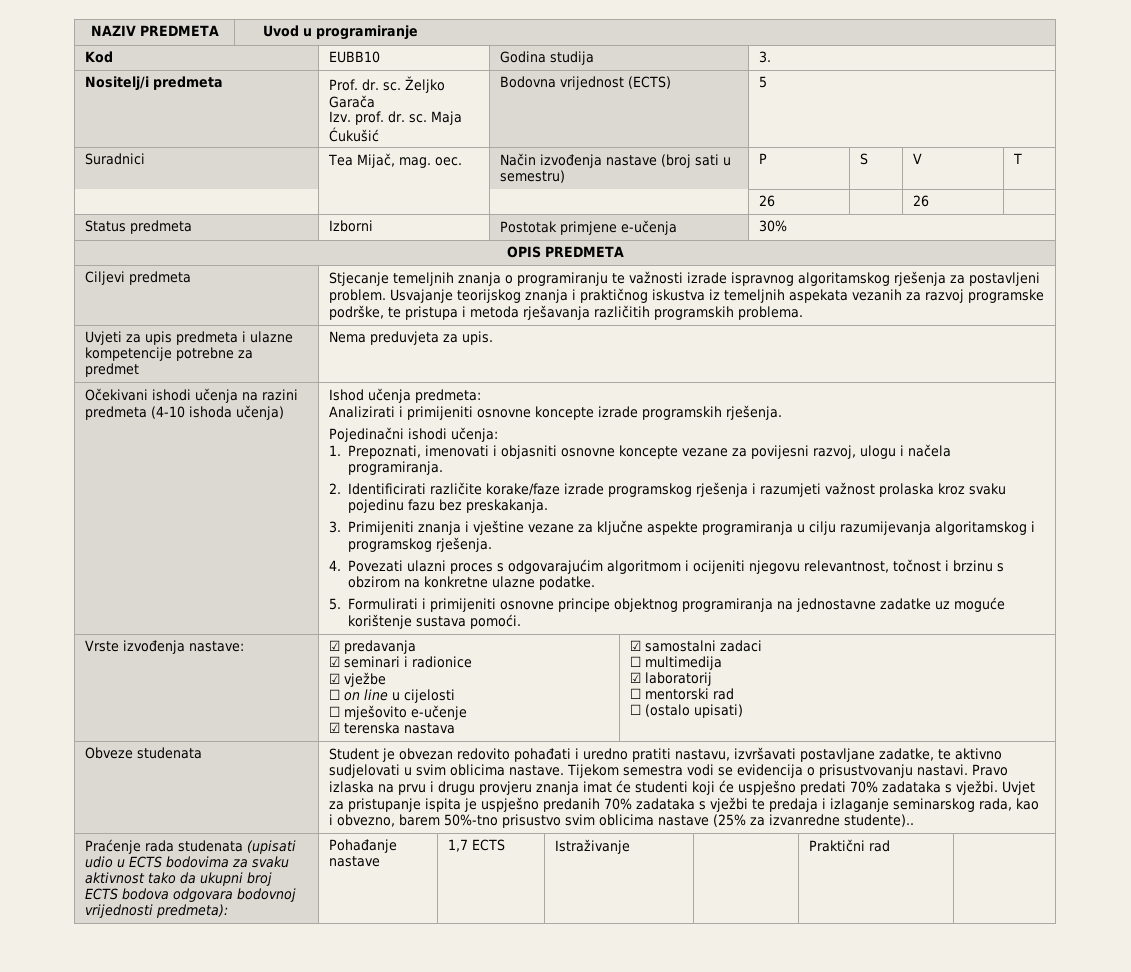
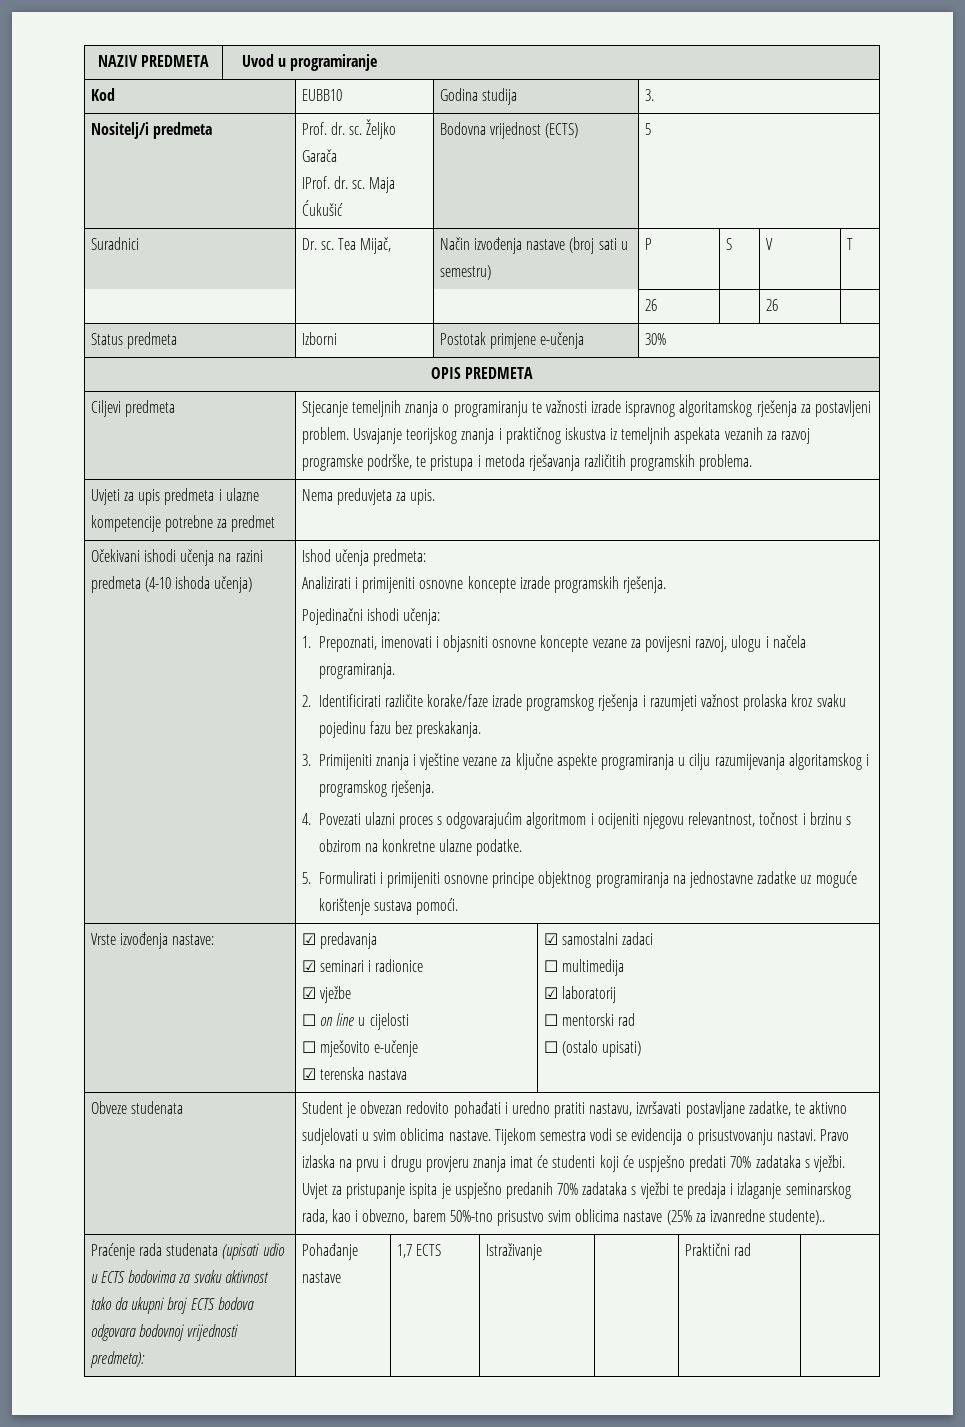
[328,111,384,125] Izv. prof. -> [301,176,330,189] IProf.
(145, 159) none -> [301,238,334,250] Dr. sc.
[398,157,462,168] mag. oec. -> (392, 245) none

